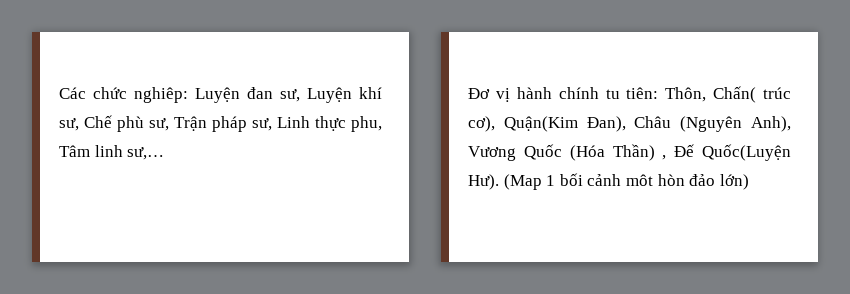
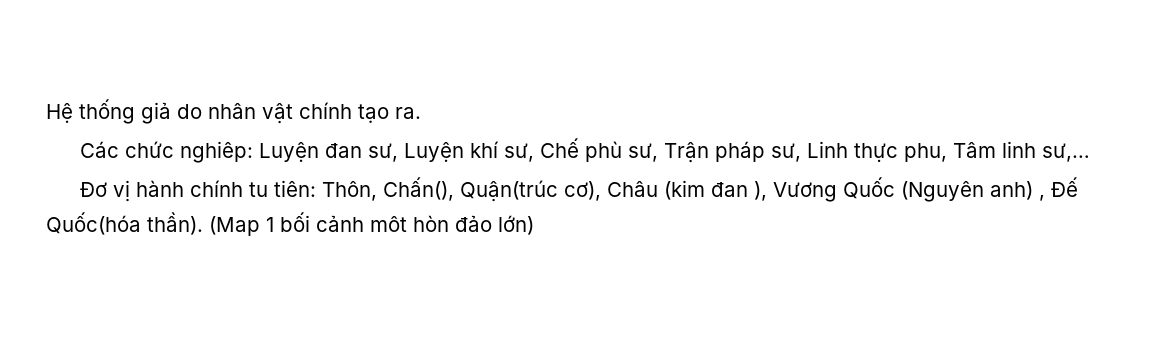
(59, 93) none -> [46,99,421,124] Hệ thống giả do nhân vật chính tạo ra. //
[713,86,791,103] [468,116,791,132] [468,144,791,161] [468,174,499,190] Chấn( trúc cơ), Quận(Kim Đan), Châu (Nguyên Anh), Vương Quốc (Hóa Thần) , Đế Quốc(Luyện Hư). -> [382,177,1078,202] [46,212,203,235] Chấn(), Quận(trúc cơ), Châu (kim đan ), Vương Quốc (Nguyên anh) , Đế Quốc(hóa thần).

